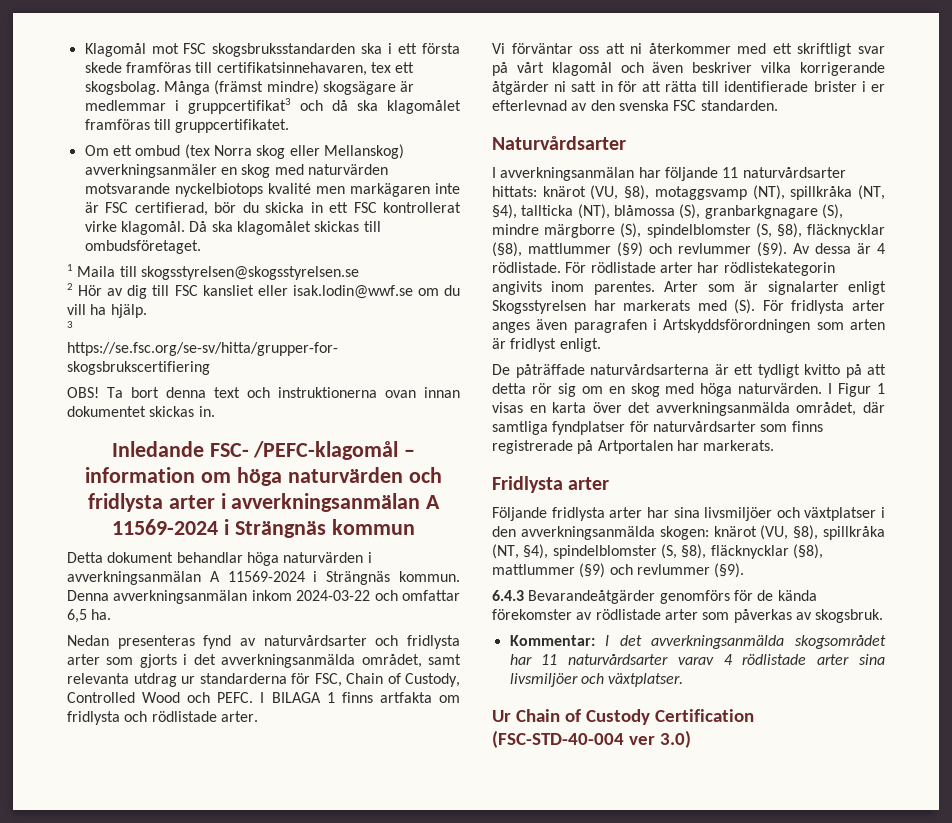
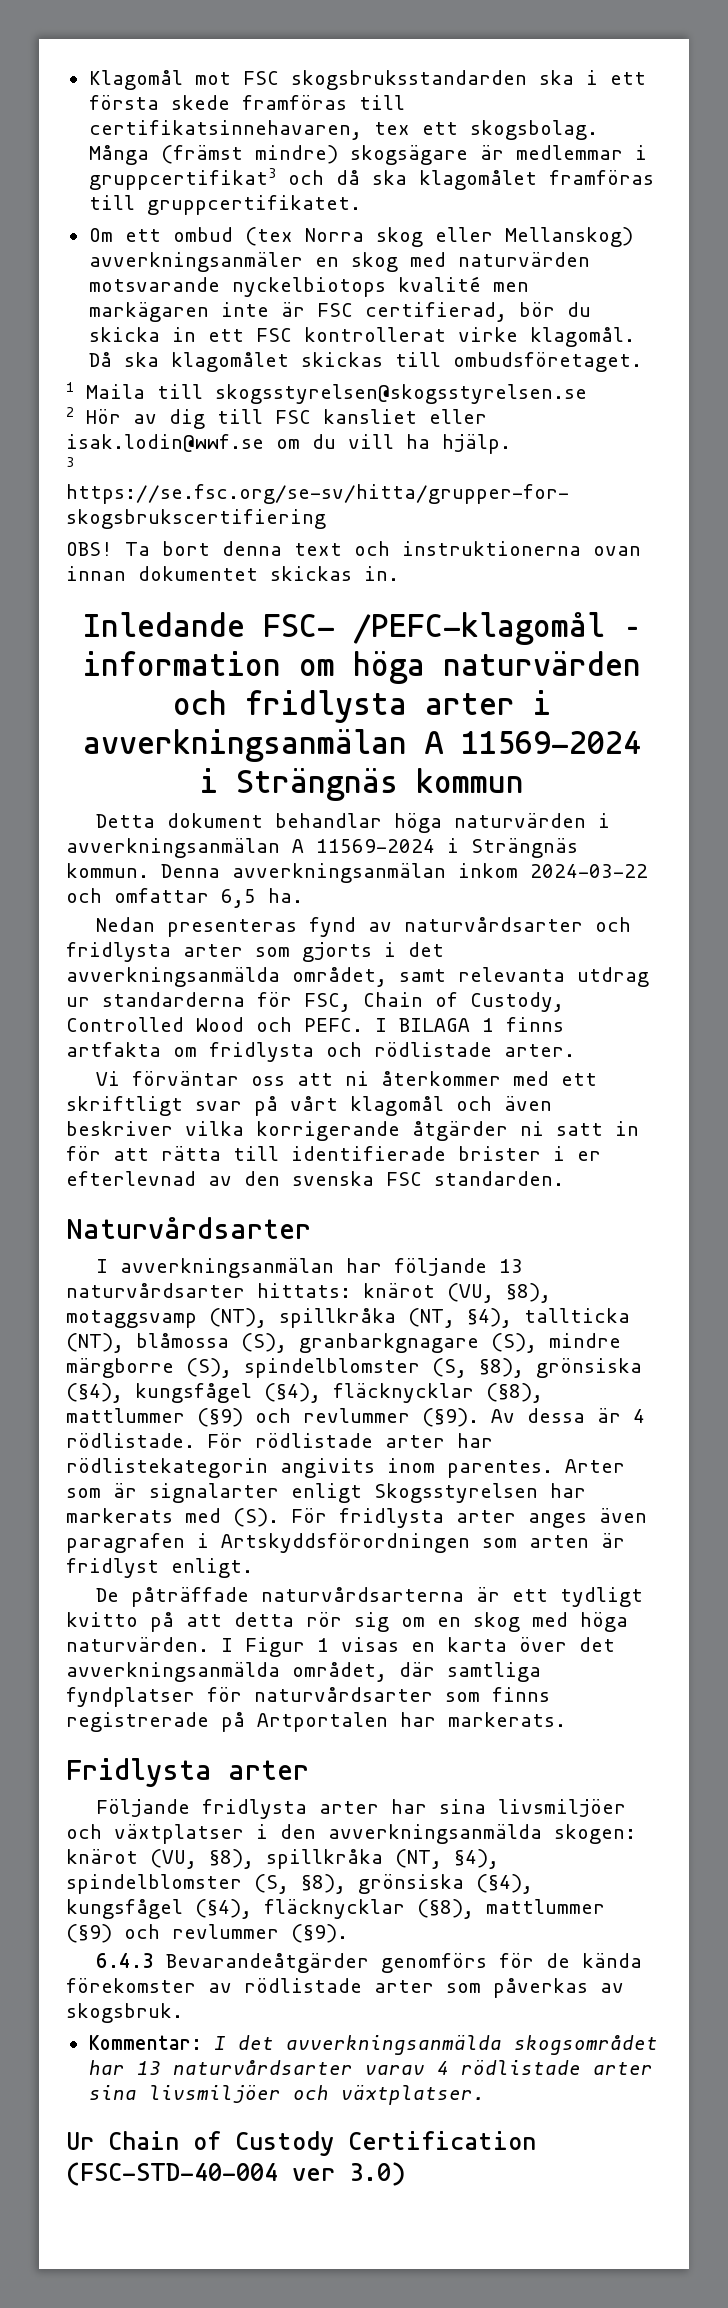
[722,167,739,178] 11 -> [499,1259,524,1273] 13
(802, 230) none -> [536,1358,642,1378] [66,1383,321,1403] grönsiska (§4), kungsfågel (§4),
(707, 551) none -> [358,1874,533,1894] [66,1899,252,1919] grönsiska (§4), kungsfågel (§4),
[541,654,558,665] 11 -> [136,2061,161,2075] 13

